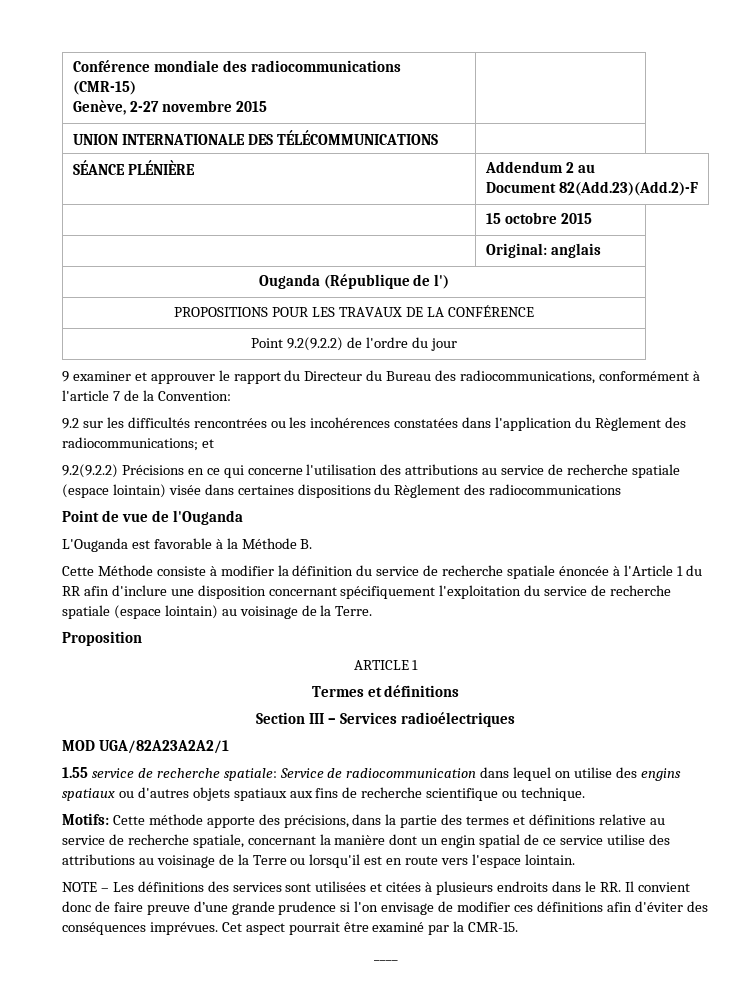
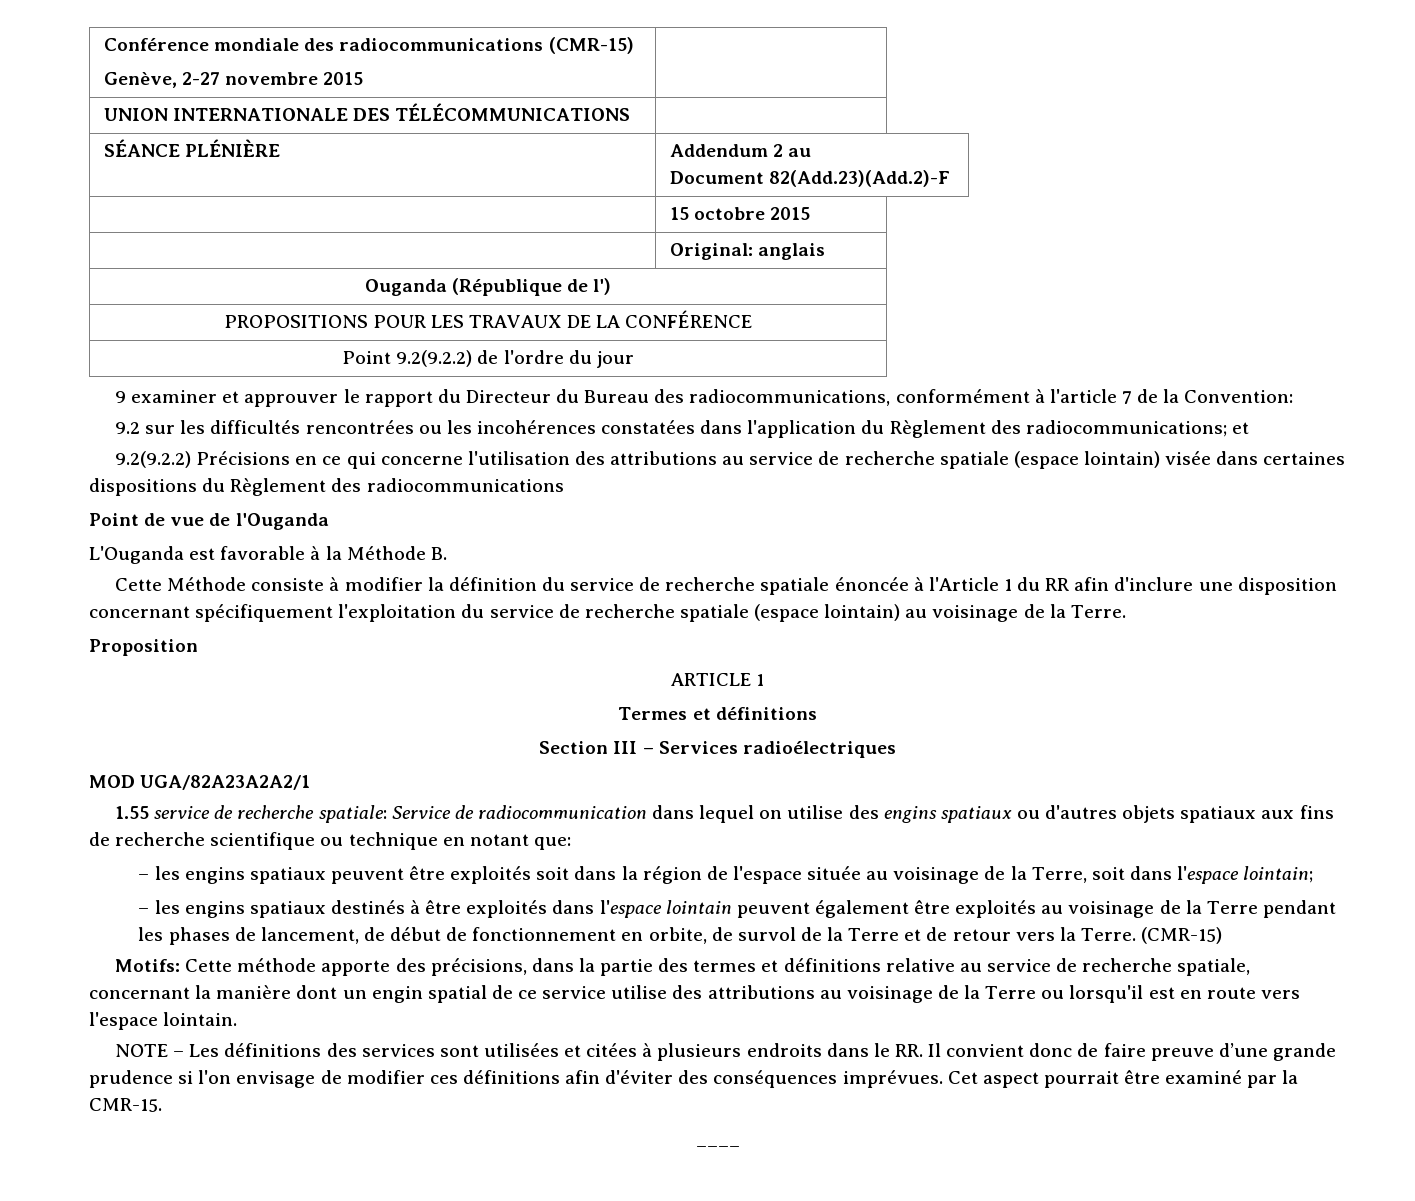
[521,787,586,801] technique. -> [348,832,571,850] [138,866,1314,884] [138,900,1336,918] [138,927,1223,945] technique en notant que: // – les engins spatiaux peuvent être exploités soit dans la région de l'espace située au voisinage de la Terre, soit dans l'espace lointain; // – les engins spatiaux destinés à être exploités dans l'espace lointain peuvent également être exploités au voisinage de la Terre pendant les phases de lancement, de début de fonctionnement en orbite, de survol de la Terre et de retour vers la Terre. (CMR-15)

